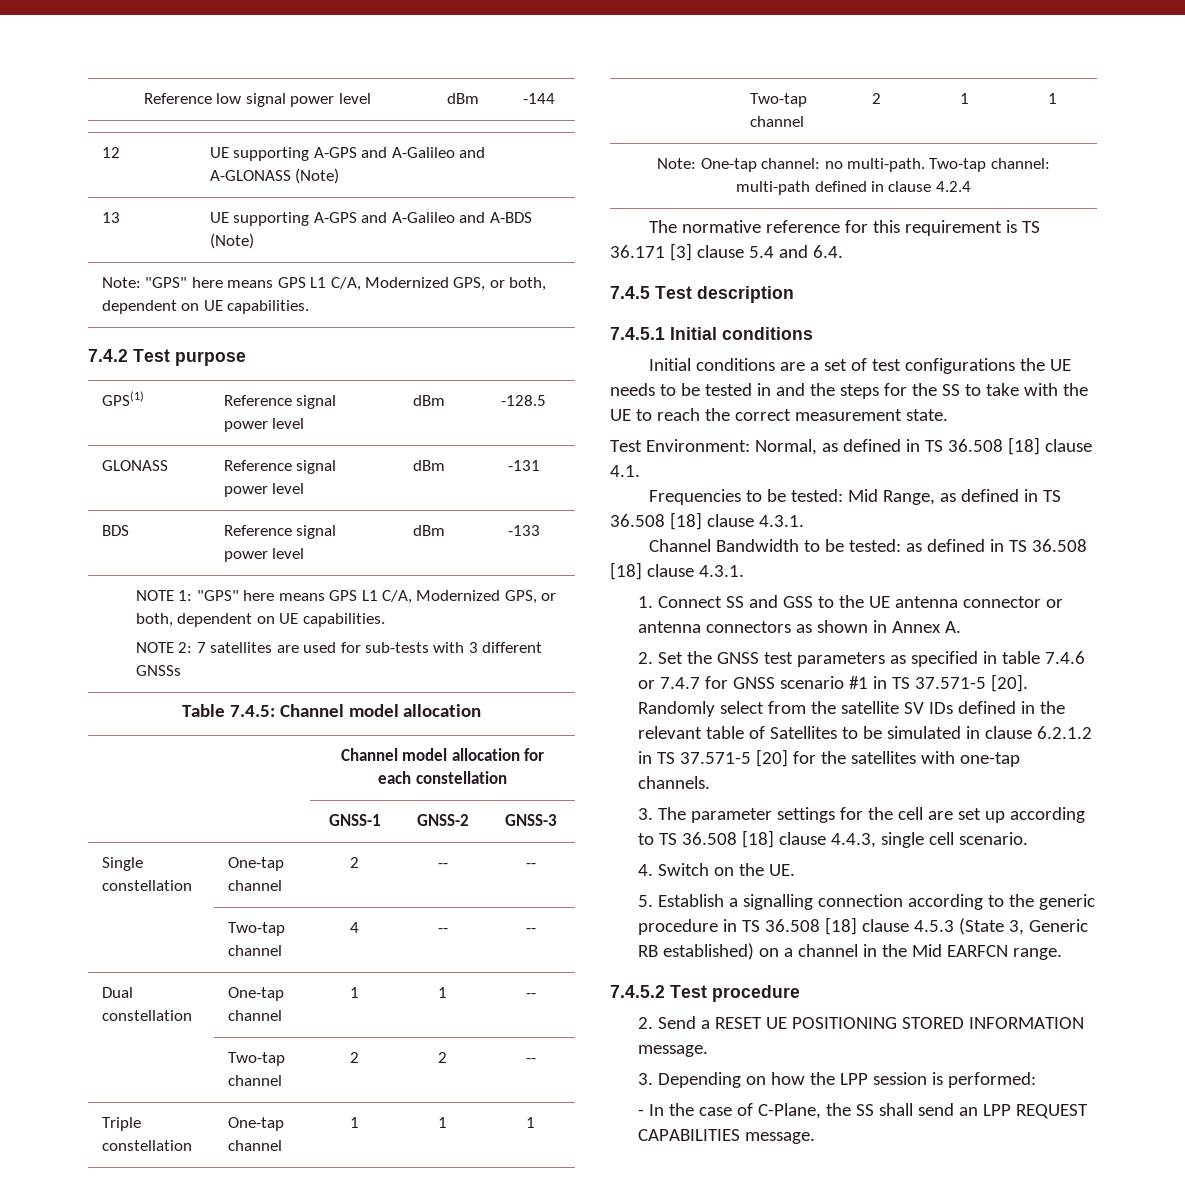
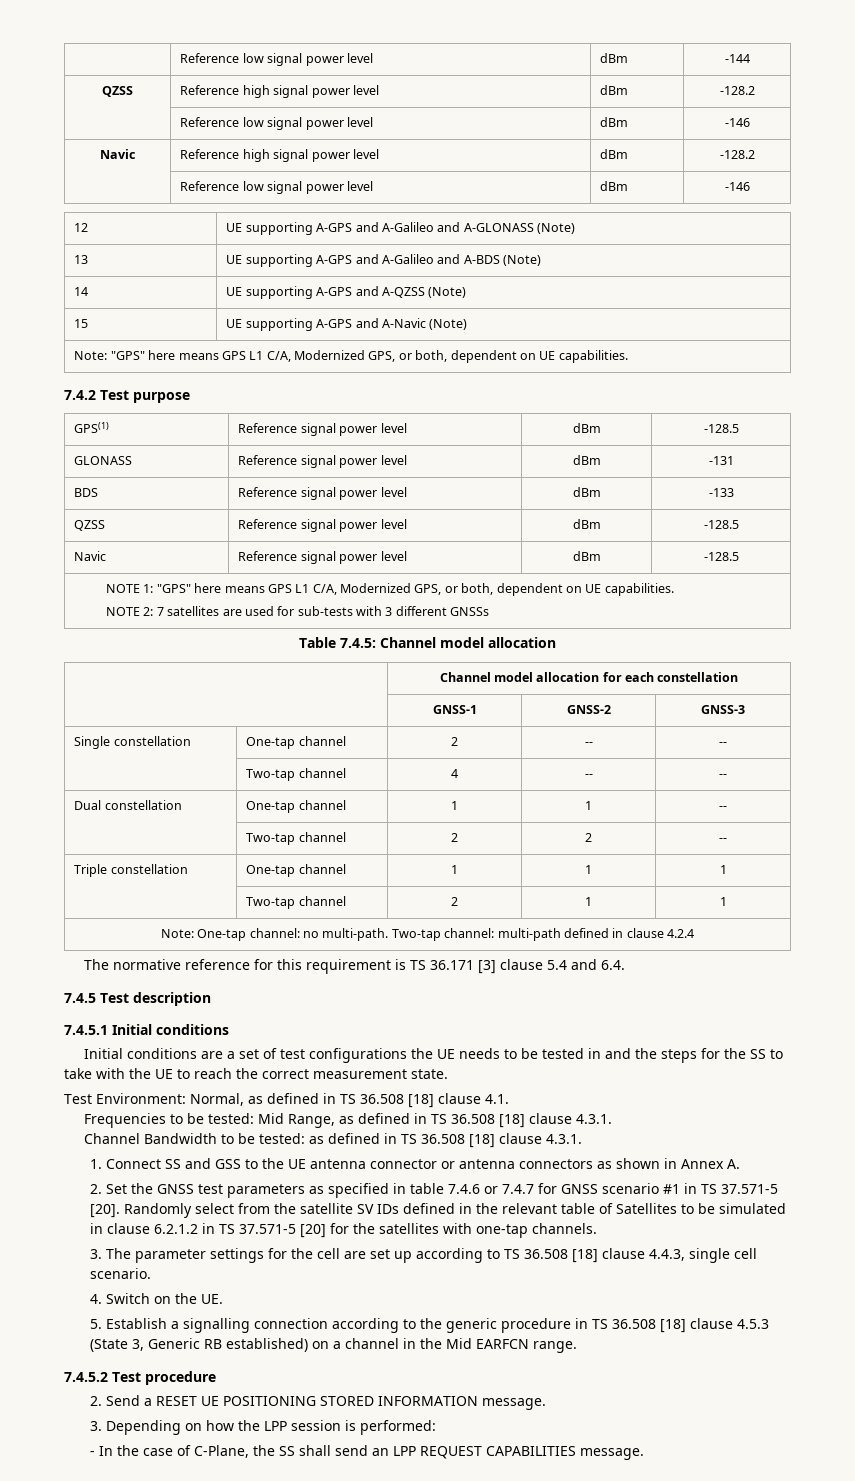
(555, 98) none -> [102,86,133,97] [180,85,379,98] [600,85,629,95] [719,86,755,95] [180,117,373,130] [600,117,629,127] [724,118,750,127] [100,149,136,159] [180,149,379,162] [600,149,629,159] [719,150,755,159] [180,181,373,194] [600,181,629,191] [724,182,750,191] // QZSS | Reference high signal power level | dBm | -128.2 // | Reference low signal power level | dBm | -146 // Navic | Reference high signal power level | dBm | -128.2 // | Reference low signal power level | dBm | -146
(254, 241) none -> [74,287,89,296] [226,286,467,299] [74,319,89,328] [226,318,468,331] // 14 | UE supporting A-GPS and A-QZSS (Note) // 15 | UE supporting A-GPS and A-Navic (Note)
(540, 530) none -> [74,520,106,531] [238,519,407,532] [572,519,601,529] [703,520,739,529] [74,551,107,561] [238,551,407,564] [572,551,601,561] [703,552,739,561] // QZSS | Reference signal power level | dBm | -128.5 // Navic | Reference signal power level | dBm | -128.5

